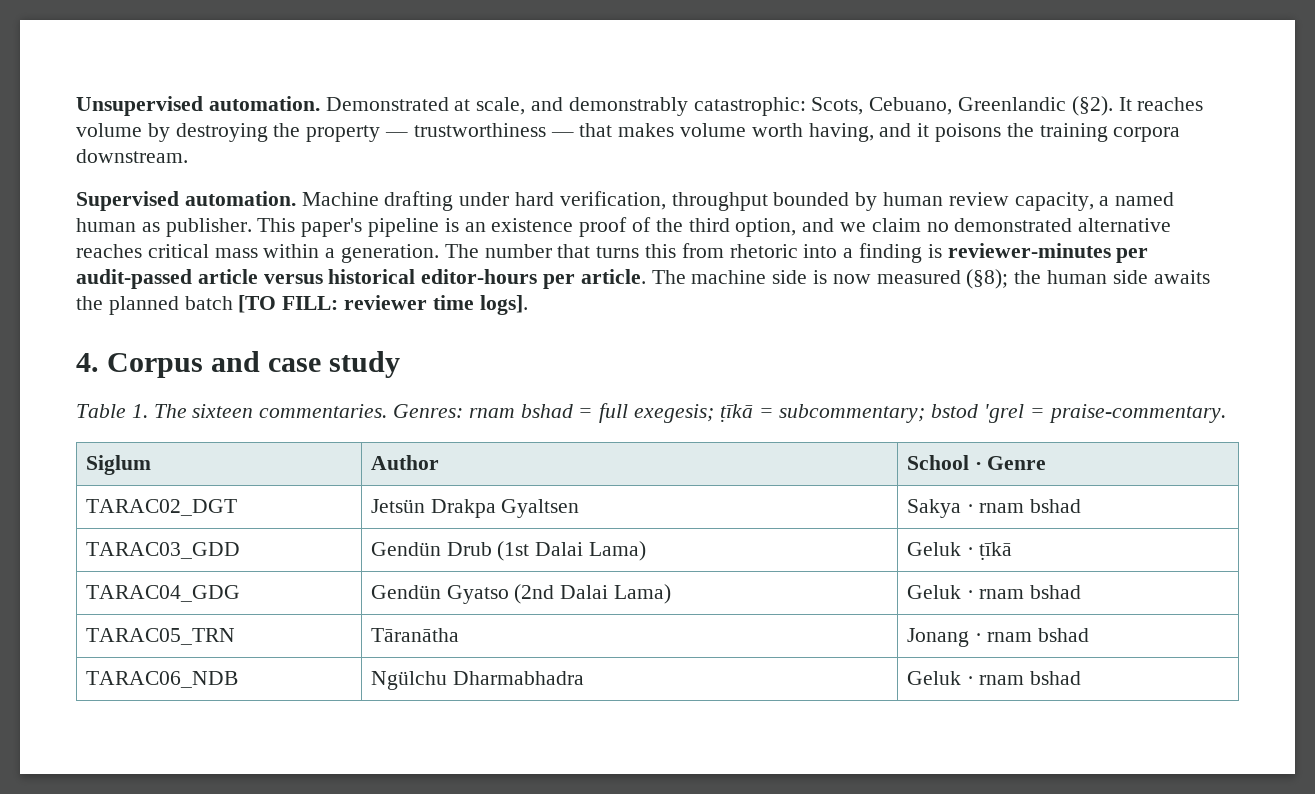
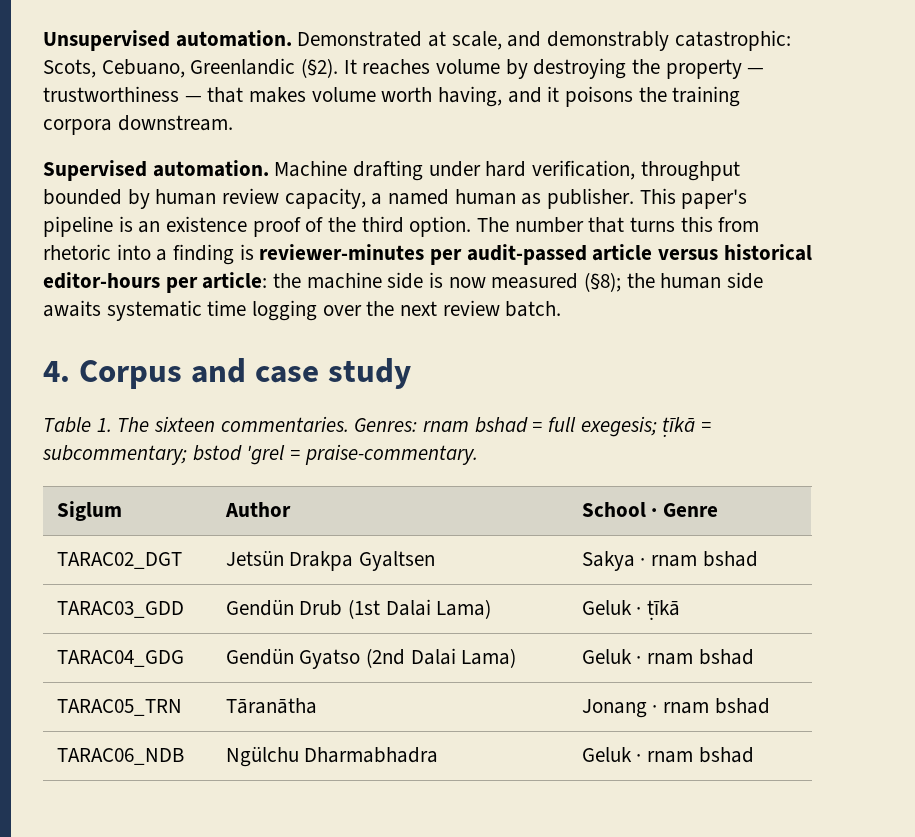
[735,218,1172,237] [76,244,440,263] option, and we claim no demonstrated alternative reaches critical mass within a generation. -> [409,216,472,237] option.
[580,269,686,284] article. The -> [202,272,302,289] article: the
[76,295,528,315] the planned batch [TO FILL: reviewer time logs]. -> [106,300,562,321] systematic time logging over the next review batch.

